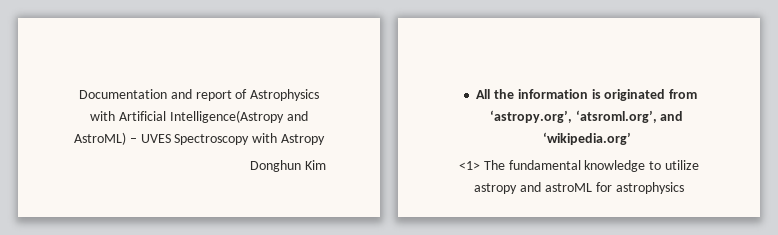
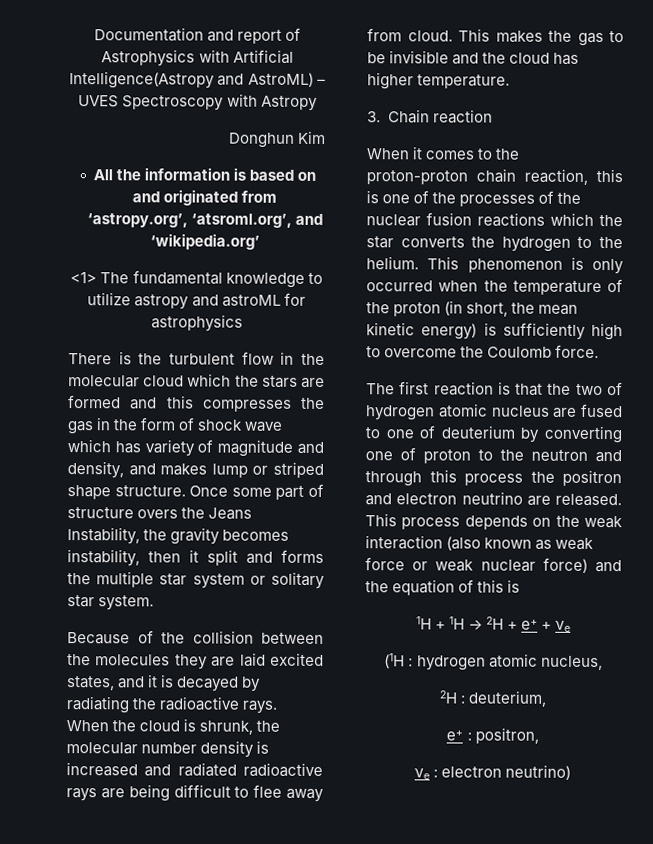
(601, 94) none -> [249,169,317,181] [132,191,161,203] based on and
(684, 188) none -> [68,351,325,365] [68,373,325,388] [68,395,325,412] [67,417,284,435] [67,439,324,457] [67,461,324,479] [67,483,324,500] [67,507,253,520] [67,527,290,545] [67,549,324,567] [67,571,325,589] [67,595,155,611] [67,630,324,645] [67,652,324,670] [67,674,262,692] [66,696,278,714] [66,718,281,735] [66,740,270,758] [66,762,323,777] [66,784,324,802] [367,28,624,47] [367,50,580,65] [367,72,511,90] [367,109,493,124] [366,146,521,160] [366,168,623,185] [366,190,582,207] [366,212,623,227] [366,236,623,252] [366,256,624,275] [366,279,623,296] [366,300,579,317] [366,322,623,341] [366,344,600,358] [366,381,623,396] [366,403,623,421] [365,425,622,444] [365,447,622,464] [365,469,622,487] [365,491,622,507] [365,513,623,530] [365,535,595,551] [365,557,622,573] [365,579,521,596] [415,616,572,632] [384,653,603,671] [438,690,548,707] [446,727,539,744] [413,764,572,780] // There is the turbulent flow in the molecular cloud which the stars are formed and this compresses the gas in the form of shock wave which has variety of magnitude and density, and makes lump or striped shape structure. Once some part of structure overs the Jeans Instability, the gravity becomes instability, then it split and forms the multiple star system or solitary star system. // Because of the collision between the molecules they are laid excited states, and it is decayed by radiating the radioactive rays. When the cloud is shrunk, the molecular number density is increased and radiated radioactive rays are being difficult to flee away from cloud. This makes the gas to be invisible and the cloud has higher temperature. // 3. Chain reaction // When it comes to the proton-proton chain reaction, this is one of the processes of the nuclear fusion reactions which the star converts the hydrogen to the helium. This phenomenon is only occurred when the temperature of the proton (in short, the mean kinetic energy) is sufficiently high to overcome the Coulomb force. // The first reaction is that the two of hydrogen atomic nucleus are fused to one of deuterium by converting one of proton to the neutron and through this process the positron and electron neutrino are released. This process depends on the weak interaction (also known as weak force or weak nuclear force) and the equation of this is // 1H + 1H → 2H + e+ + νe // (1H : hydrogen atomic nucleus, // 2H : deuterium, // e+ : positron, // νe : electron neutrino)

